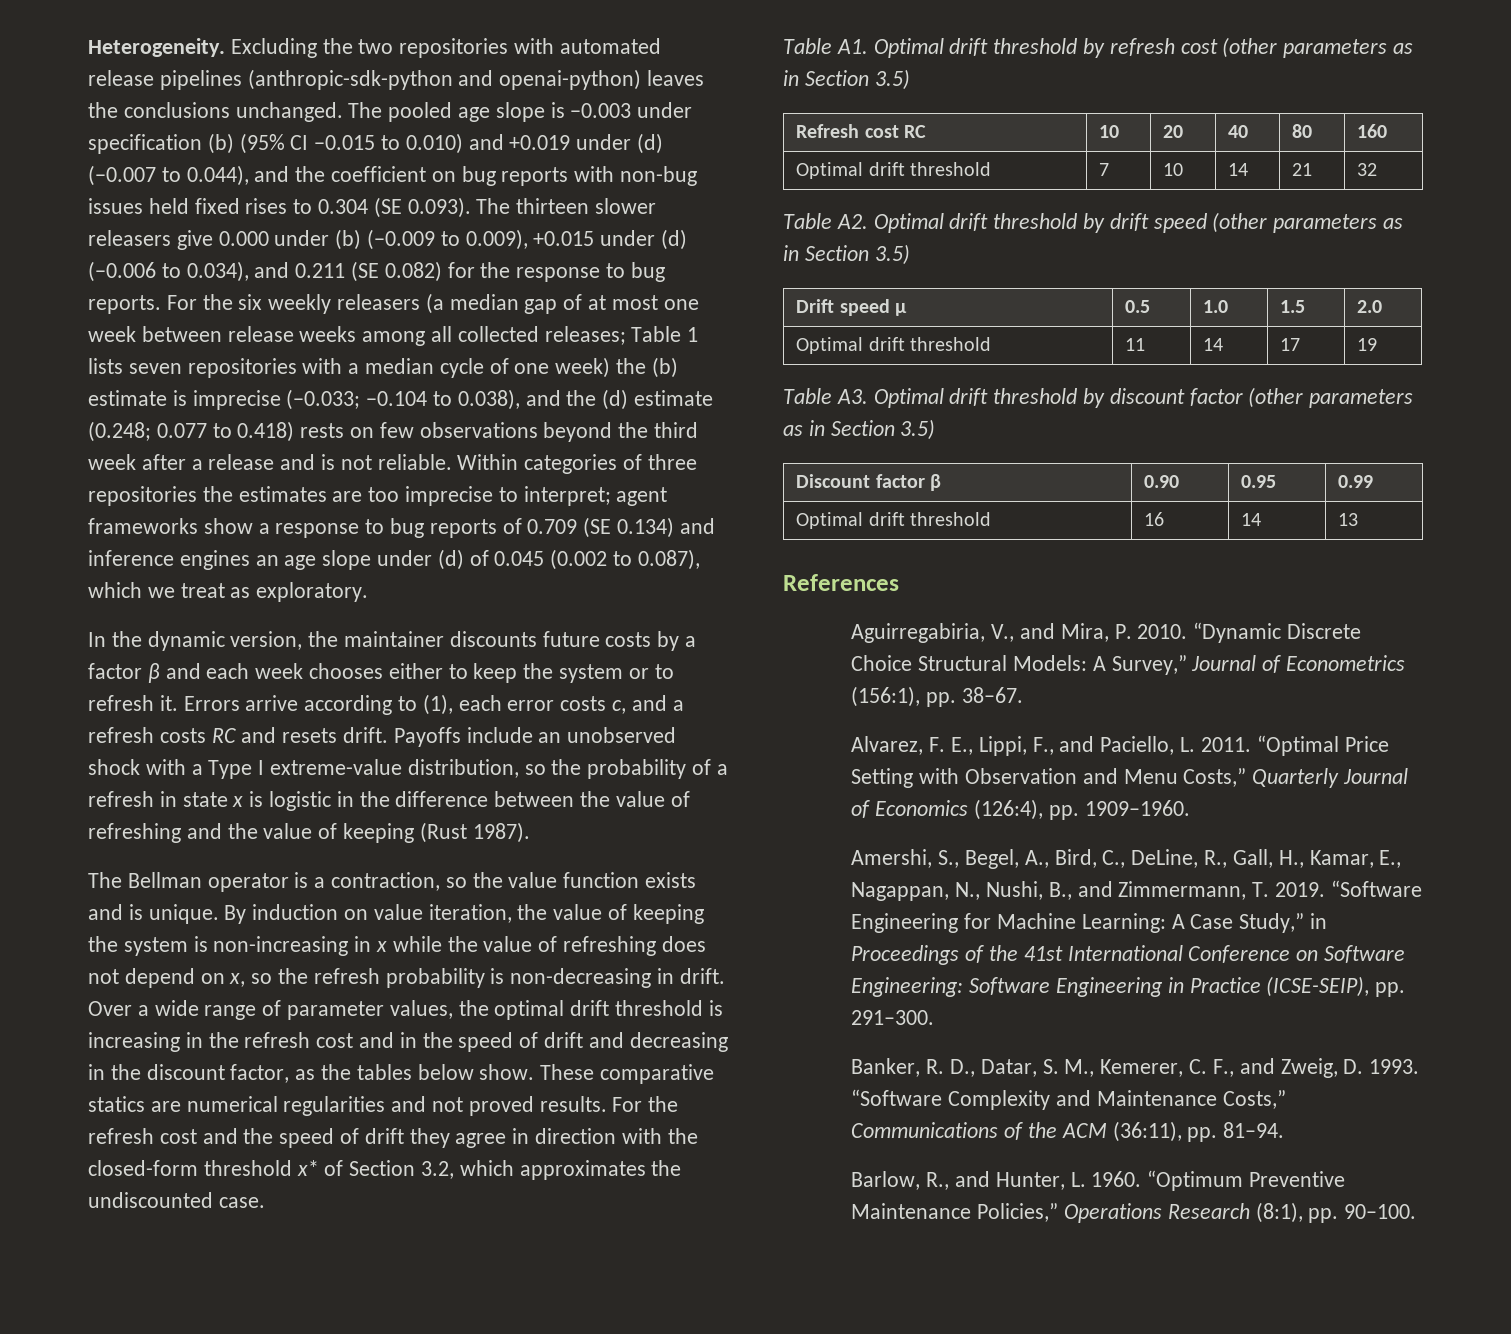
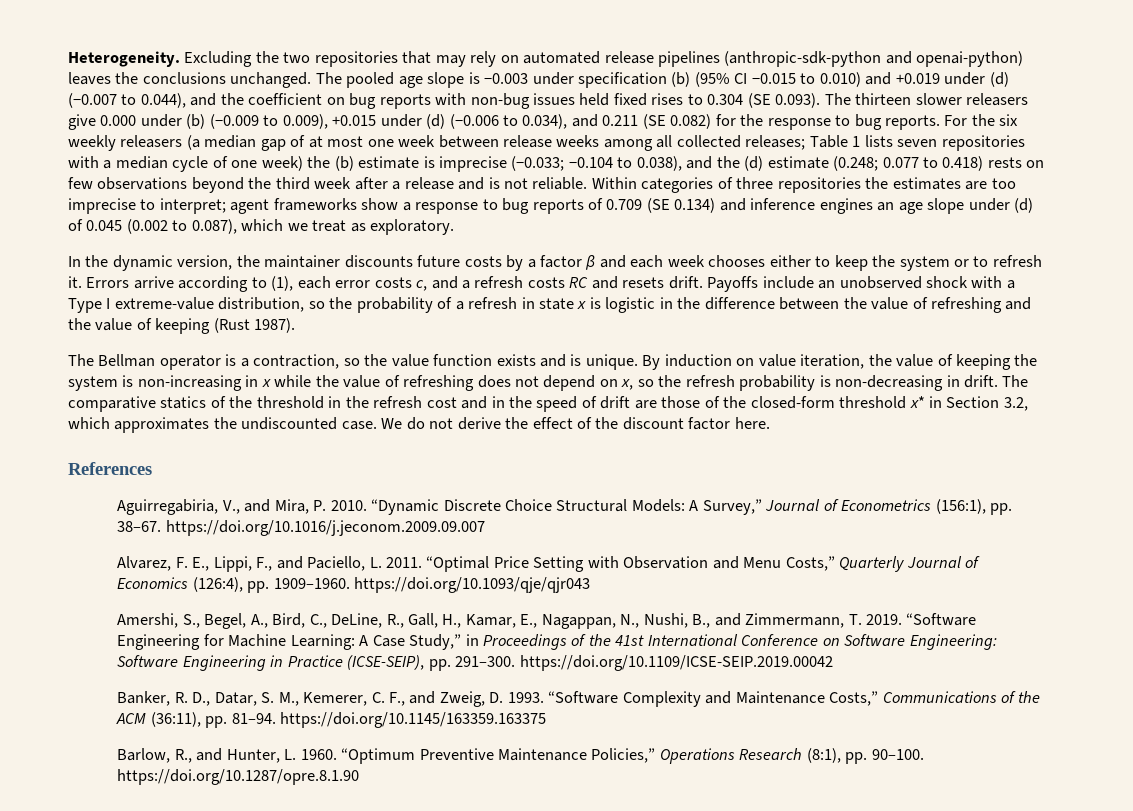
[514,38,555,54] with -> [402,51,519,67] that may rely on
[88,1000,723,1020] [88,1032,180,1052] Over a wide range of parameter values, the optimal drift threshold is increasing -> [1002,375,1029,387] [68,396,324,412] The comparative statics of the threshold
[588,1032,728,1052] [88,1064,715,1084] [88,1096,679,1116] [88,1128,662,1148] and decreasing in the discount factor, as the tables below show. These comparative statics are numerical regularities and not proved results. For the refresh cost and the speed of drift they agree in direction with -> [634,396,720,409] are those of
[324,1160,344,1176] of -> [929,396,943,408] in
[783,37,1414,58] [783,69,910,90] [796,124,926,138] [1099,125,1120,138] [1163,125,1184,138] [1228,125,1249,138] [1292,124,1313,138] [1357,124,1388,138] [796,162,991,179] [1099,163,1110,176] [1163,163,1184,176] [1228,163,1249,176] [1292,163,1313,176] [1357,163,1378,176] [783,212,1404,233] [783,244,910,265] [796,299,907,316] [1125,300,1151,313] [1203,300,1229,313] [1280,300,1306,313] [1357,300,1383,313] [796,337,991,354] [1125,338,1146,351] [1203,338,1224,351] [1280,338,1301,351] [1357,338,1378,351] [783,387,1414,408] [783,419,936,440] [796,474,941,491] [1144,475,1180,488] [1241,475,1277,488] [1338,475,1374,488] [796,512,991,529] [1144,512,1165,526] [1241,513,1262,526] [1338,513,1359,526] // Table A1. Optimal drift threshold by refresh cost (other parameters as in Section 3.5) // Refresh cost RC | 10 | 20 | 40 | 80 | 160 // Optimal drift threshold | 7 | 10 | 14 | 21 | 32 // Table A2. Optimal drift threshold by drift speed (other parameters as in Section 3.5) // Drift speed μ | 0.5 | 1.0 | 1.5 | 2.0 // Optimal drift threshold | 11 | 14 | 17 | 19 // Table A3. Optimal drift threshold by discount factor (other parameters as in Section 3.5) // Discount factor β | 0.90 | 0.95 | 0.99 // Optimal drift threshold | 16 | 14 | 13 -> [381,417,770,430] We do not derive the effect of the discount factor here.
(1024, 695) none -> [165,520,485,536] https://doi.org/10.1016/j.jeconom.2009.09.007
(1190, 808) none -> [354,577,591,593] https://doi.org/10.1093/qje/qjr043
(935, 1017) none -> [519,655,833,671] https://doi.org/10.1109/ICSE-SEIP.2019.00042
(1285, 1130) none -> [280,712,547,728] https://doi.org/10.1145/163359.163375
(1417, 1211) none -> [117,769,360,785] https://doi.org/10.1287/opre.8.1.90

